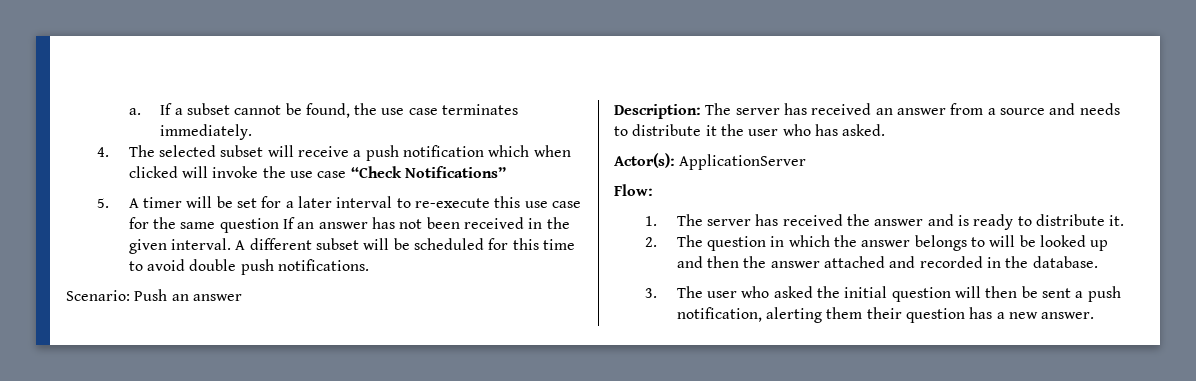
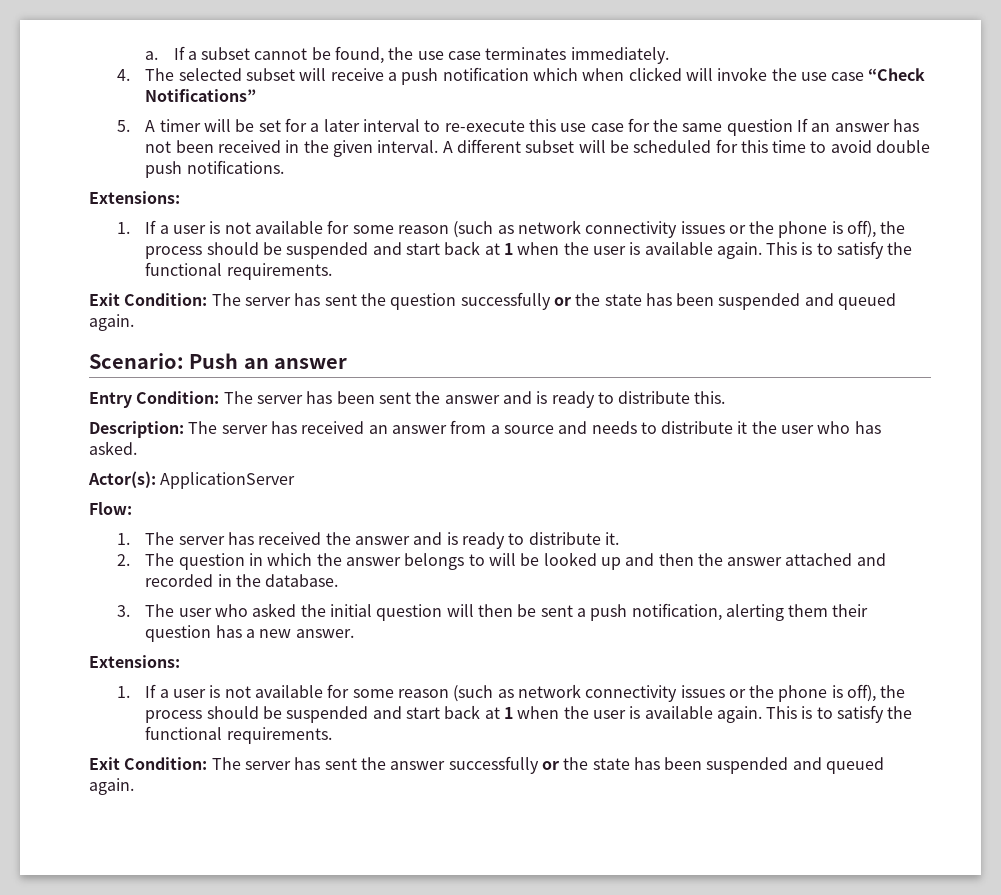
[66,289,242,301] Scenario: Push an answer -> [89,191,180,204] [117,220,906,238] [145,241,913,259] [145,262,332,280] [89,292,897,310] [89,314,134,331] [89,353,348,369] [89,391,726,408] Extensions: // 1. If a user is not available for some reason (such as network connectivity issues or the phone is off), the process should be suspended and start back at 1 when the user is available again. This is to satisfy the functional requirements. // Exit Condition: The server has sent the question successfully or the state has been suspended and queued again. // Scenario: Push an answer // Entry Condition: The server has been sent the answer and is ready to distribute this.
(1095, 315) none -> [89,655,180,668] [117,684,906,702] [145,705,913,723] [145,726,332,744] [89,756,885,774] [89,778,134,795] // Extensions: // 1. If a user is not available for some reason (such as network connectivity issues or the phone is off), the process should be suspended and start back at 1 when the user is available again. This is to satisfy the functional requirements. // Exit Condition: The server has sent the answer successfully or the state has been suspended and queued again.

